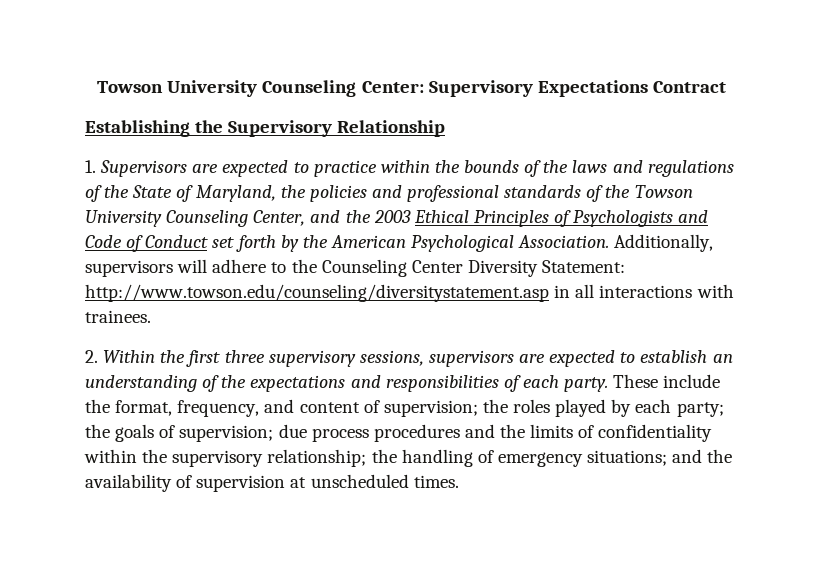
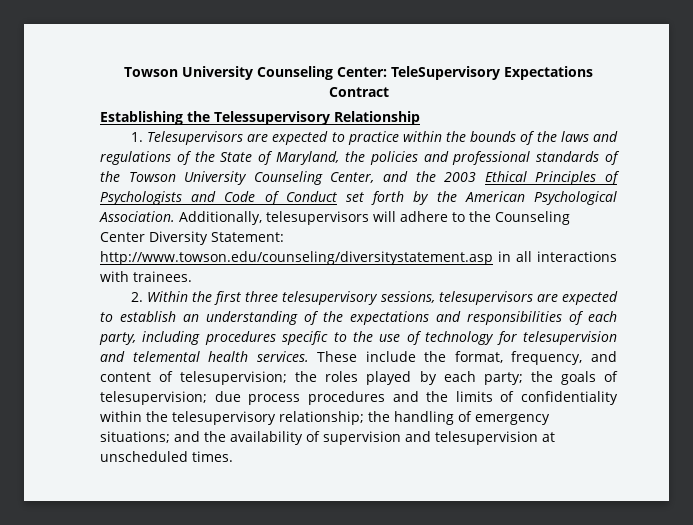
[428,80,533,97] Supervisory -> [390,66,501,80] TeleSupervisory
[228,120,333,137] Supervisory -> [214,111,330,125] Telessupervisory
[100,160,188,177] Supervisors -> [146,131,243,145] Telesupervisors
[85,260,173,277] supervisors -> [266,211,369,225] telesupervisors
[268,350,514,367] supervisory sessions, supervisors -> [282,291,533,305] telesupervisory sessions, telesupervisors
[564,377,609,392] party. -> [99,331,617,345] [100,351,309,362] party, including procedures specific to the use of technology for telesupervision and telemental health services.
[383,400,478,417] supervision; -> [180,371,288,385] telesupervision;
[179,425,274,442] supervision; -> [100,391,207,405] telesupervision;
[172,450,264,467] supervisory -> [172,411,276,425] telesupervisory
(286, 483) none -> [405,431,538,445] and telesupervision

